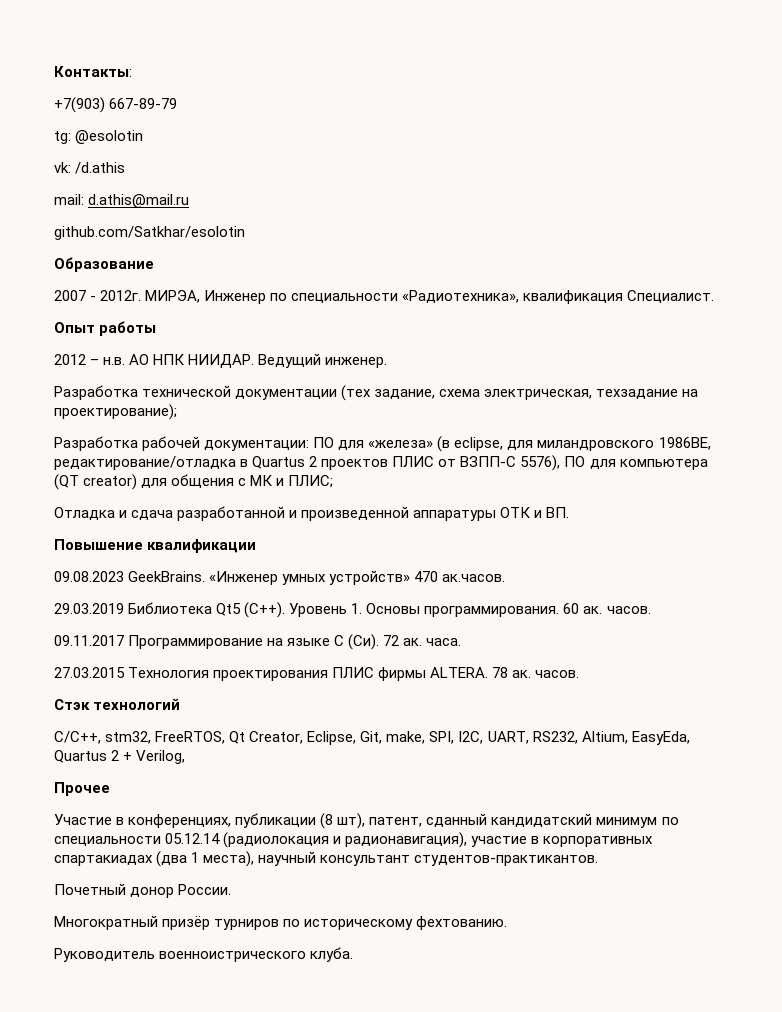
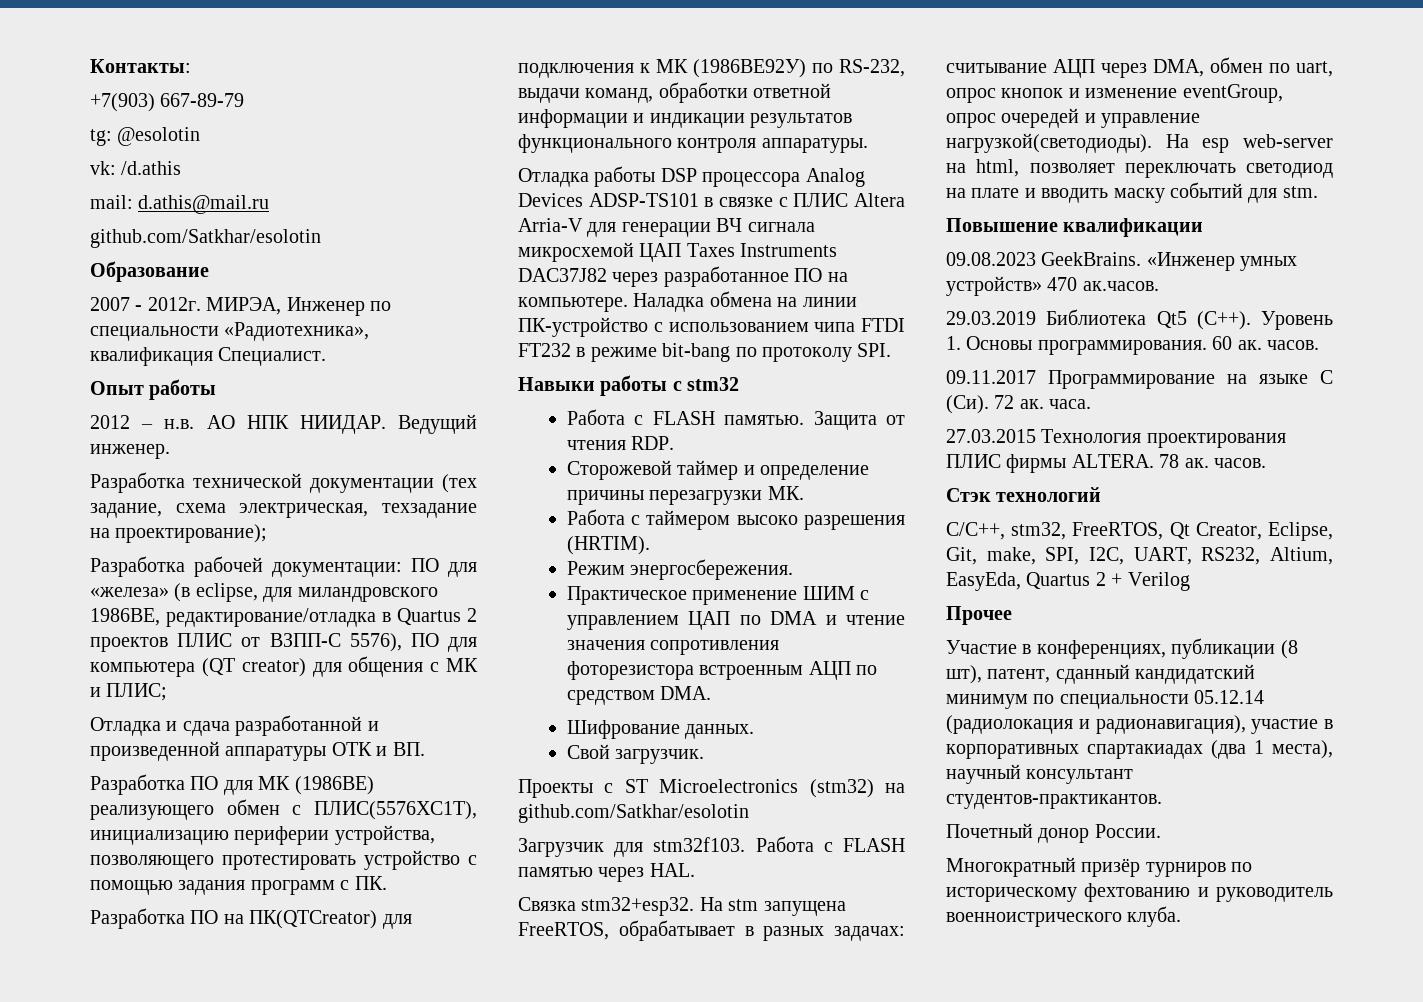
(570, 512) none -> [90,774,374,795] [90,799,478,820] [90,825,435,845] [90,850,477,870] [90,876,387,895] [90,908,412,929] [518,59,905,78] [518,82,832,103] [518,109,853,128] [518,134,868,153] [518,166,865,187] [518,193,905,207] [518,218,815,237] [518,242,838,262] [518,266,848,287] [518,291,857,312] [518,317,905,337] [518,343,892,362] [518,375,740,396] [566,409,905,430] [566,436,675,450] [566,460,870,480] [566,486,804,505] [566,509,905,530] [566,536,650,555] [566,559,794,580] [566,586,870,605] [566,611,905,630] [566,640,780,655] [566,661,878,680] [566,686,712,705] [566,720,755,739] [566,744,705,764] [518,779,905,798] [518,804,749,823] [518,836,905,857] [518,863,695,882] [518,897,846,916] [518,920,905,941] [946,57,1333,78] [946,84,1283,103] [946,108,1201,128] [946,133,1333,153] [946,159,1333,178] [946,182,1318,203] // Разработка ПО для МК (1986ВЕ) реализующего обмен с ПЛИС(5576ХС1Т), инициализацию периферии устройства, позволяющего протестировать устройство с помощью задания программ с ПК. // Разработка ПО на ПК(QTCreator) для подключения к МК (1986ВЕ92У) по RS-232, выдачи команд, обработки ответной информации и индикации результатов функционального контроля аппаратуры. // Отладка работы DSP процессора Analog Devices ADSP-TS101 в связке с ПЛИС Altera Arria-V для генерации ВЧ сигнала микросхемой ЦАП Taxes Instruments DAC37J82 через разработанное ПО на компьютере. Наладка обмена на линии ПК-устройство с использованием чипа FTDI FT232 в режиме bit-bang по протоколу SPI. // Навыки работы с stm32 // Работа с FLASH памятью. Защита от чтения RDP. // Сторожевой таймер и определение причины перезагрузки МК. // Работа с таймером высоко разрешения (HRTIM). // Режим энергосбережения. // Практическое применение ШИМ с управлением ЦАП по DMA и чтение значения сопротивления фоторезистора встроенным АЦП по средством DMA. // Шифрование данных. // Свой загрузчик. // Проекты с ST Microelectronics (stm32) на github.com/Satkhar/esolotin // Загрузчик для stm32f103. Работа с FLASH памятью через HAL. // Связка stm32+esp32. На stm запущена FreeRTOS, обрабатывает в разных задачах: считывание АЦП через DMA, обмен по uart, опрос кнопок и изменение eventGroup, опрос очередей и управление нагрузкой(светодиоды). На esp web-server на html, позволяет переключать светодиод на плате и вводить маску событий для stm.
[136,750,186,764] Verilog, -> [1127,572,1190,591] Verilog
[416,916,508,930] [54,948,155,962] фехтованию. // Руководитель -> [1084,883,1333,902] фехтованию и руководитель

